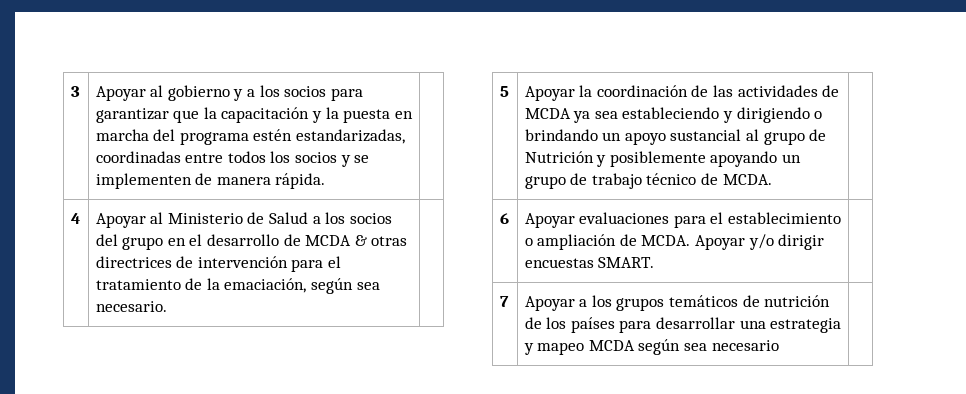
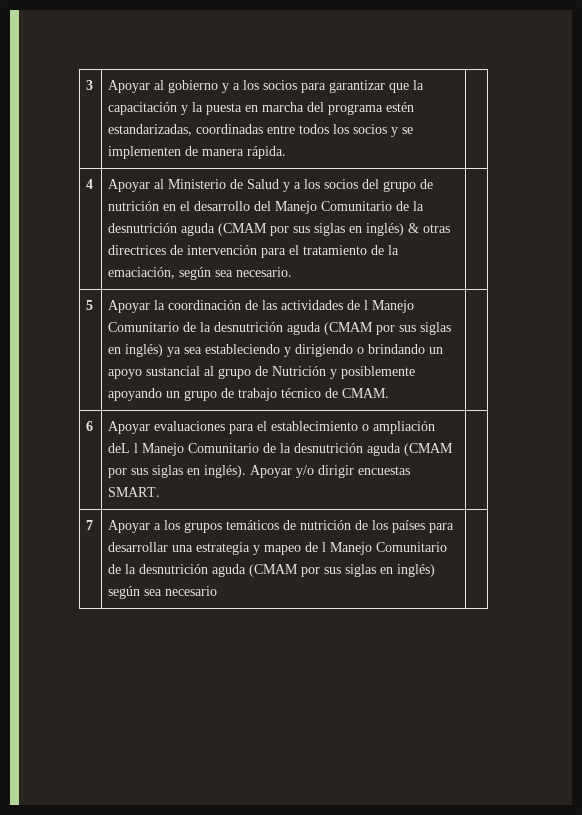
(309, 218) none -> [283,182,291,192] y
(164, 243) none -> [420,179,434,189] [108,201,160,211] de nutrición
[283,234,352,246] de MCDA -> [254,201,425,214] [108,223,405,236] del Manejo Comunitario de la desnutrición aguda (CMAM por sus siglas en inglés)
[524,108,571,119] MCDA -> [364,300,415,313] [108,322,452,335] [108,344,164,357] l Manejo Comunitario de la desnutrición aguda (CMAM por sus siglas en inglés)
[722,174,772,185] MCDA. -> [342,388,390,398] CMAM.
[619,234,691,246] de MCDA. -> [108,443,454,456] [108,465,247,478] deL l Manejo Comunitario de la desnutrición aguda (CMAM por sus siglas en inglés).
[588,340,635,351] MCDA -> [305,542,448,555] [108,564,436,577] de l Manejo Comunitario de la desnutrición aguda (CMAM por sus siglas en inglés)

